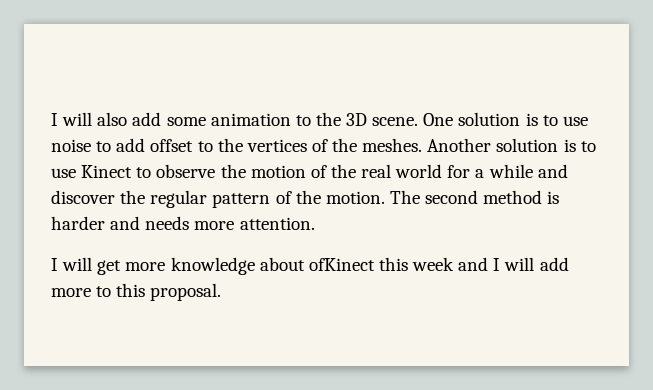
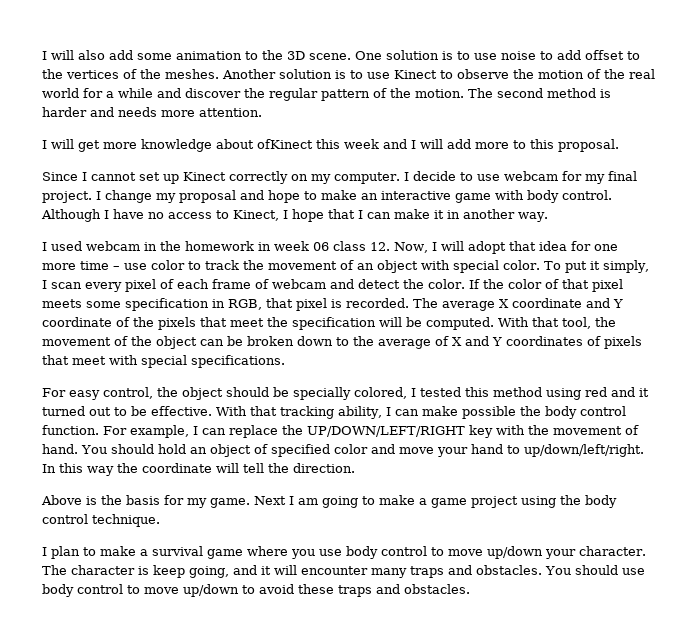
(222, 292) none -> [42,171,637,184] [42,190,612,203] [41,209,548,222] [42,241,618,254] [42,260,649,273] [42,279,623,292] [42,298,623,311] [42,317,616,330] [42,336,642,349] [42,355,285,368] [42,387,649,400] [42,406,626,419] [42,425,639,438] [42,444,644,457] [42,463,355,476] [41,495,617,508] [42,514,160,527] [42,546,646,559] [42,565,645,578] [42,584,470,597] // Since I cannot set up Kinect correctly on my computer. I decide to use webcam for my final project. I change my proposal and hope to make an interactive game with body control. Although I have no access to Kinect, I hope that I can make it in another way. // I used webcam in the homework in week 06 class 12. Now, I will adopt that idea for one more time – use color to track the movement of an object with special color. To put it simply, I scan every pixel of each frame of webcam and detect the color. If the color of that pixel meets some specification in RGB, that pixel is recorded. The average X coordinate and Y coordinate of the pixels that meet the specification will be computed. With that tool, the movement of the object can be broken down to the average of X and Y coordinates of pixels that meet with special specifications. // For easy control, the object should be specially colored, I tested this method using red and it turned out to be effective. With that tracking ability, I can make possible the body control function. For example, I can replace the UP/DOWN/LEFT/RIGHT key with the movement of hand. You should hold an object of specified color and move your hand to up/down/left/right. In this way the coordinate will tell the direction. // Above is the basis for my game. Next I am going to make a game project using the body control technique. // I plan to make a survival game where you use body control to move up/down your character. The character is keep going, and it will encounter many traps and obstacles. You should use body control to move up/down to avoid these traps and obstacles.

